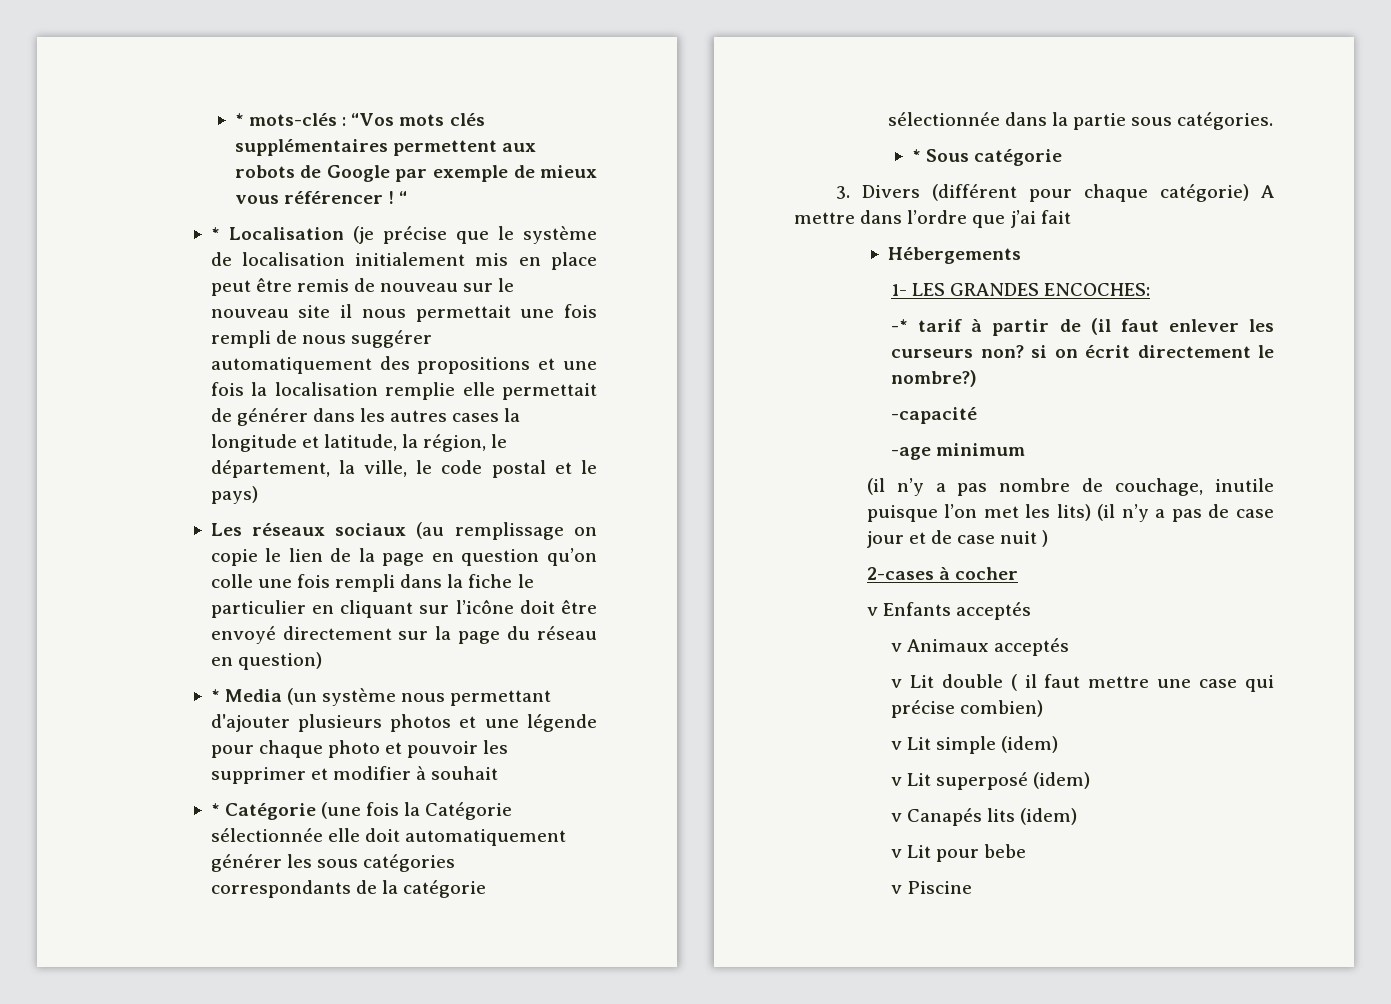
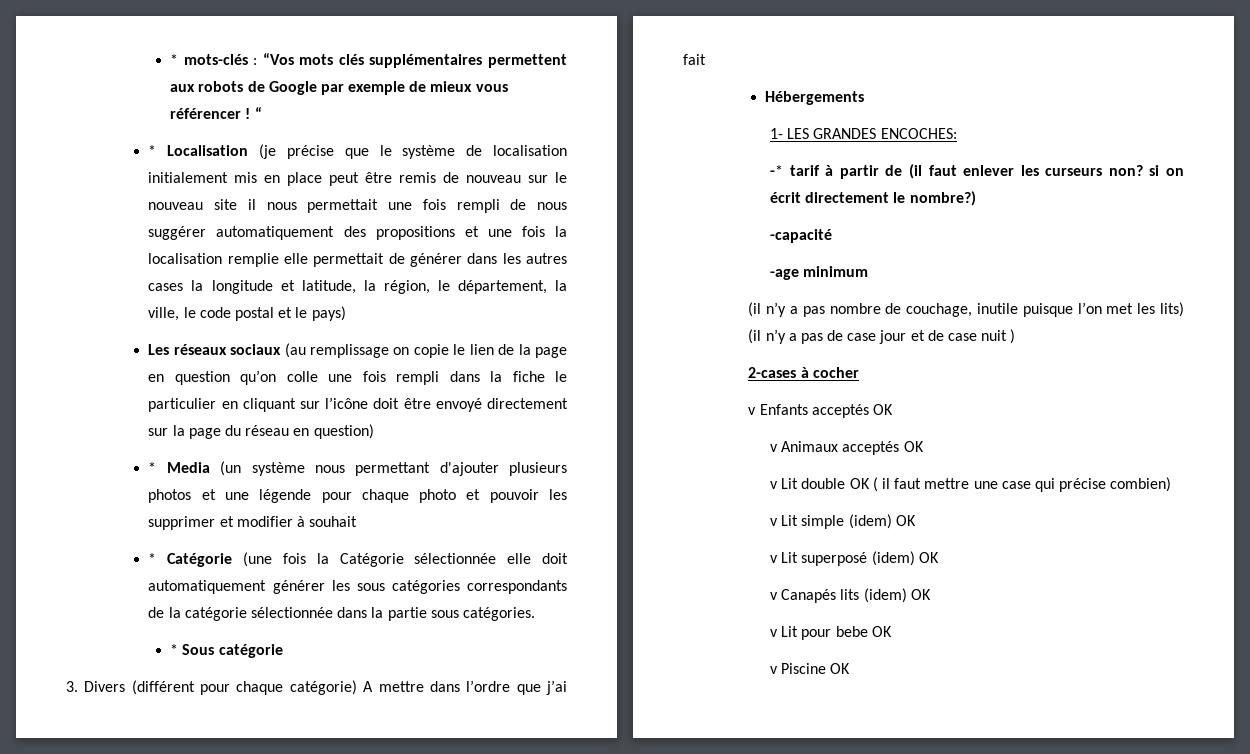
(1032, 611) none -> [872,404,893,415] OK
(1070, 647) none -> [903,441,924,452] OK
(1003, 681) none -> [849,478,870,489] OK
(1059, 744) none -> [895,515,916,526] OK
(1091, 780) none -> [918,552,939,563] OK
(1078, 816) none -> [910,589,931,600] OK
(1027, 851) none -> [871,626,892,637] OK
(973, 887) none -> [830,663,851,674] OK

